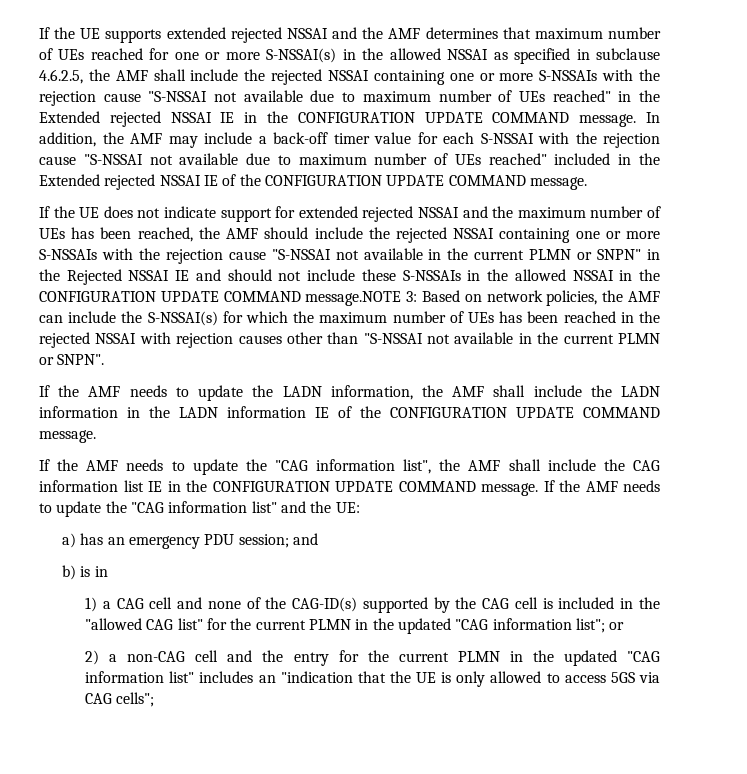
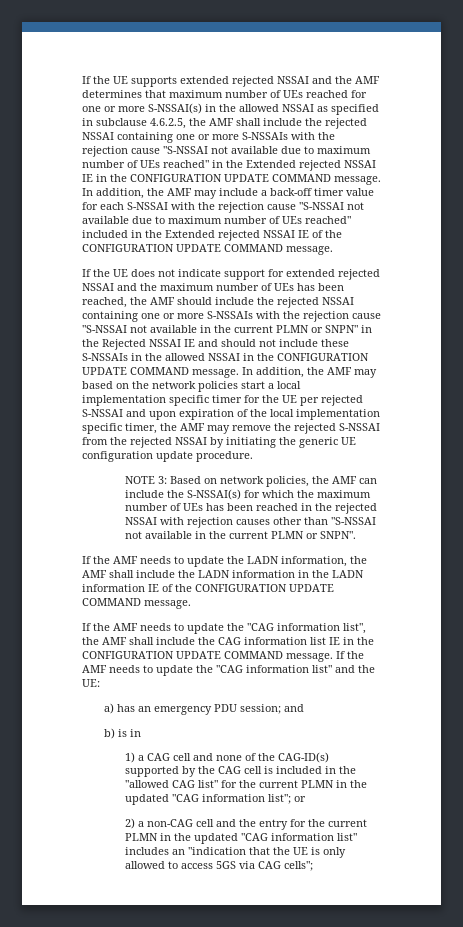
[305,291,402,306] message.NOTE -> [192,367,377,378] [82,381,301,392] [82,395,363,406] [82,409,380,420] [82,423,380,434] [82,437,356,448] [82,451,253,462] [125,476,156,484] message. In addition, the AMF may based on the network policies start a local implementation specific timer for the UE per rejected S-NSSAI and upon expiration of the local implementation specific timer, the AMF may remove the rejected S-NSSAI from the rejected NSSAI by initiating the generic UE configuration update procedure. // NOTE

